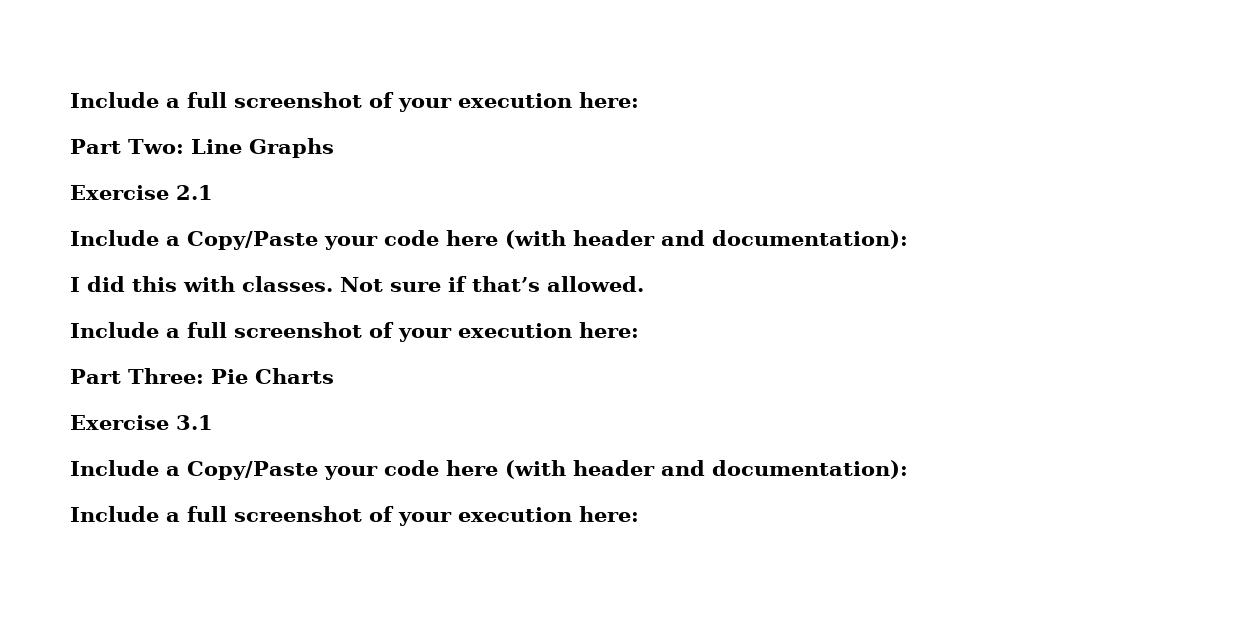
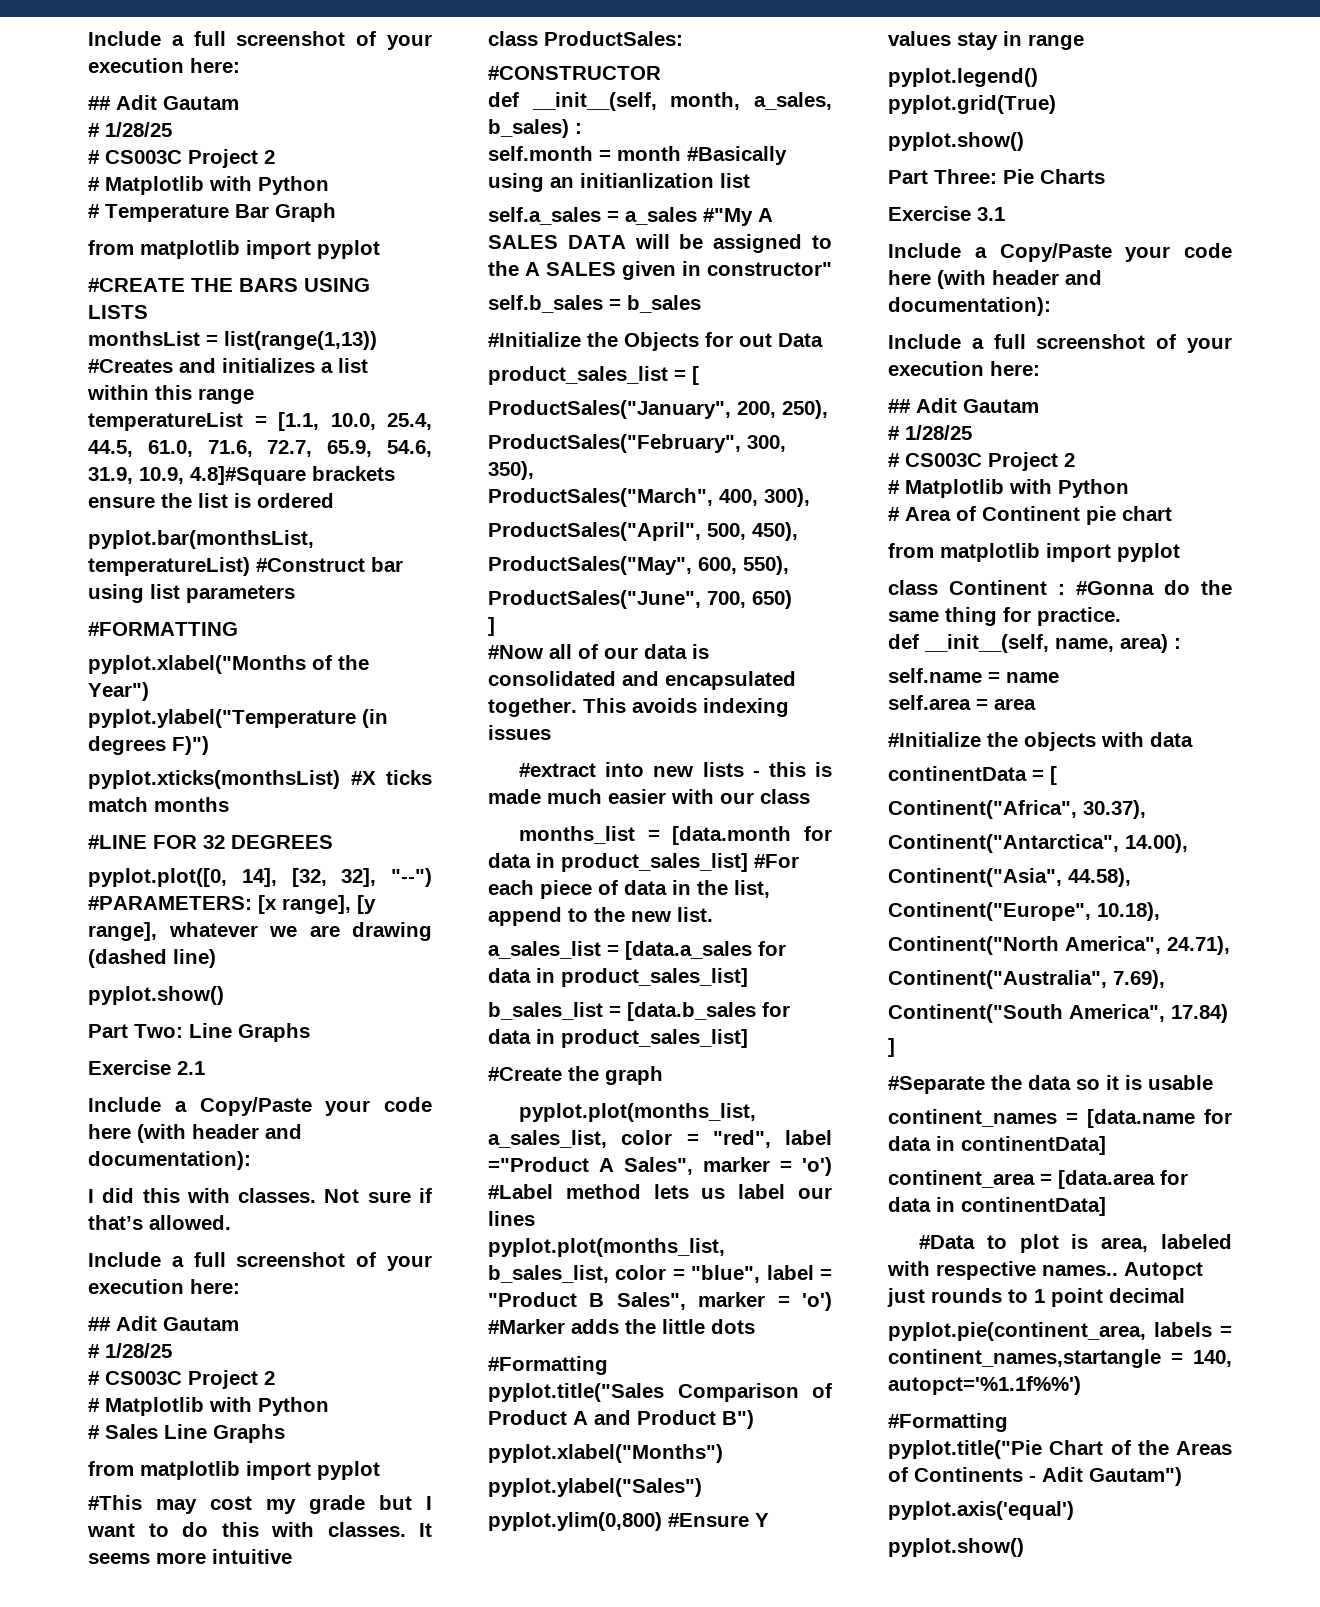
[70,92,639,112] Include a full screenshot of your execution here: -> [88,31,432,50] [88,58,240,73] [88,95,239,110] [88,122,172,137] [88,149,275,168] [88,176,329,195] [88,203,336,222] [88,240,380,259] [88,278,370,292] [88,305,148,319] [88,331,377,350] [88,358,368,373] [87,385,254,404] [88,412,432,431] [88,440,433,457] [88,466,395,485] [88,493,334,508] [88,530,314,549] [88,557,403,576] [88,584,295,603] [88,622,238,636] [88,655,369,674] [88,682,149,701] [88,709,388,728] [88,736,209,755] [88,770,432,789] [88,797,229,812] [88,835,333,849] [88,868,432,887] [88,895,376,914] [88,922,432,941] [88,949,216,968] [88,986,224,1005] Include a full screenshot of your execution here: // ## Adit Gautam // # 1/28/25 // # CS003C Project 2 // # Matplotlib with Python // # Temperature Bar Graph // from matplotlib import pyplot // #CREATE THE BARS USING LISTS // monthsList = list(range(1,13)) #Creates and initializes a list within this range // temperatureList = [1.1, 10.0, 25.4, 44.5, 61.0, 71.6, 72.7, 65.9, 54.6, 31.9, 10.9, 4.8]#Square brackets ensure the list is ordered // pyplot.bar(monthsList, temperatureList) #Construct bar using list parameters // #FORMATTING // pyplot.xlabel("Months of the Year") // pyplot.ylabel("Temperature (in degrees F)") // pyplot.xticks(monthsList) #X ticks match months // #LINE FOR 32 DEGREES // pyplot.plot([0, 14], [32, 32], "--") #PARAMETERS: [x range], [y range], whatever we are drawing (dashed line) // pyplot.show()
(639, 330) none -> [88,1316,239,1331] [88,1343,172,1358] [88,1370,275,1389] [88,1397,329,1416] [88,1424,285,1443] [88,1461,380,1480] [88,1495,432,1514] [87,1522,432,1537] [88,1549,292,1564] [488,31,683,46] [488,66,661,80] [488,92,832,111] [488,119,582,138] [488,146,787,165] [488,173,750,192] [488,207,773,226] [488,234,832,253] [488,261,832,280] [488,295,701,313] [488,332,823,351] [488,366,699,385] [488,400,828,419] [488,434,786,453] [488,461,534,480] [488,488,810,507] [488,522,798,541] [488,556,789,575] [488,590,792,609] [488,617,495,636] [488,644,709,659] [488,671,796,690] [488,698,789,717] [488,725,551,740] [519,762,832,777] [488,789,810,804] [519,826,832,845] [488,853,799,872] [488,880,770,899] [488,907,713,926] [488,941,786,960] [488,968,748,987] [488,1002,790,1021] [488,1029,748,1048] [488,1066,663,1085] [519,1103,757,1122] [488,1130,832,1148] [488,1157,832,1176] [488,1184,832,1199] [488,1211,535,1226] [488,1238,725,1257] [488,1265,832,1283] [488,1292,832,1311] [488,1319,755,1334] [488,1356,608,1375] [488,1383,832,1402] [488,1410,754,1429] [488,1444,723,1463] [488,1478,702,1497] [488,1512,769,1531] [888,31,1084,50] [888,68,1038,87] [888,95,1056,114] [888,132,1024,151] // ## Adit Gautam // # 1/28/25 // # CS003C Project 2 // # Matplotlib with Python // # Sales Line Graphs // from matplotlib import pyplot // #This may cost my grade but I want to do this with classes. It seems more intuitive // class ProductSales: // #CONSTRUCTOR // def __init__(self, month, a_sales, b_sales) : // self.month = month #Basically using an initianlization list // self.a_sales = a_sales #"My A SALES DATA will be assigned to the A SALES given in constructor" // self.b_sales = b_sales // #Initialize the Objects for out Data // product_sales_list = [ // ProductSales("January", 200, 250), // ProductSales("February", 300, 350), // ProductSales("March", 400, 300), // ProductSales("April", 500, 450), // ProductSales("May", 600, 550), // ProductSales("June", 700, 650) // ] // #Now all of our data is consolidated and encapsulated together. This avoids indexing issues // #extract into new lists - this is made much easier with our class // months_list = [data.month for data in product_sales_list] #For each piece of data in the list, append to the new list. // a_sales_list = [data.a_sales for data in product_sales_list] // b_sales_list = [data.b_sales for data in product_sales_list] // #Create the graph // pyplot.plot(months_list, a_sales_list, color = "red", label ="Product A Sales", marker = 'o') #Label method lets us label our lines // pyplot.plot(months_list, b_sales_list, color = "blue", label = "Product B Sales", marker = 'o') #Marker adds the little dots // #Formatting // pyplot.title("Sales Comparison of Product A and Product B") // pyplot.xlabel("Months") // pyplot.ylabel("Sales") // pyplot.ylim(0,800) #Ensure Y values stay in range // pyplot.legend() // pyplot.grid(True) // pyplot.show()
(639, 514) none -> [888,398,1039,413] [888,425,972,440] [888,452,1075,471] [888,479,1129,498] [888,506,1172,525] [888,543,1180,562] [888,580,1232,595] [888,607,1121,626] [888,634,1181,653] [888,668,1059,683] [888,695,1036,710] [888,732,1193,751] [888,766,1057,785] [888,800,1146,819] [888,834,1188,853] [888,868,1131,887] [888,902,1160,921] [888,936,1230,955] [888,970,1165,989] [888,1004,1228,1023] [888,1038,895,1057] [888,1075,1213,1094] [888,1109,1232,1128] [888,1136,1106,1155] [888,1170,1188,1189] [888,1197,1106,1216] [919,1234,1232,1253] [887,1261,1203,1280] [887,1288,1185,1307] [888,1322,1232,1341] [888,1349,1232,1368] [888,1376,1081,1395] [888,1413,1008,1432] [888,1440,1232,1459] [888,1467,1182,1486] [888,1501,1074,1520] [888,1538,1024,1557] // ## Adit Gautam // # 1/28/25 // # CS003C Project 2 // # Matplotlib with Python // # Area of Continent pie chart // from matplotlib import pyplot // class Continent : #Gonna do the same thing for practice. // def __init__(self, name, area) : // self.name = name // self.area = area // #Initialize the objects with data // continentData = [ // Continent("Africa", 30.37), // Continent("Antarctica", 14.00), // Continent("Asia", 44.58), // Continent("Europe", 10.18), // Continent("North America", 24.71), // Continent("Australia", 7.69), // Continent("South America", 17.84) // ] // #Separate the data so it is usable // continent_names = [data.name for data in continentData] // continent_area = [data.area for data in continentData] // #Data to plot is area, labeled with respective names.. Autopct just rounds to 1 point decimal // pyplot.pie(continent_area, labels = continent_names,startangle = 140, autopct='%1.1f%%') // #Formatting // pyplot.title("Pie Chart of the Areas of Continents - Adit Gautam") // pyplot.axis('equal') // pyplot.show()

